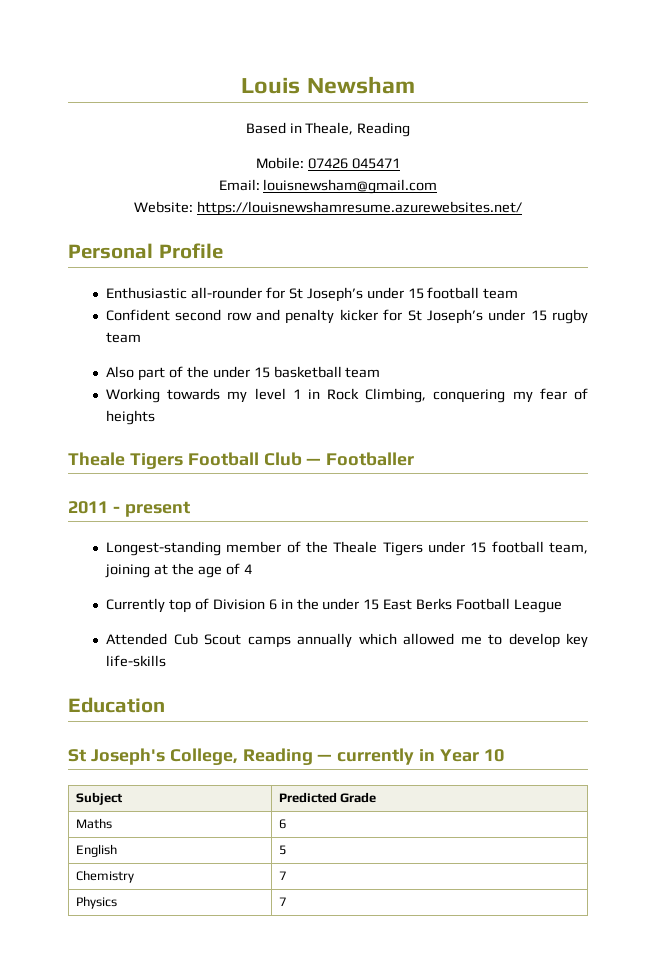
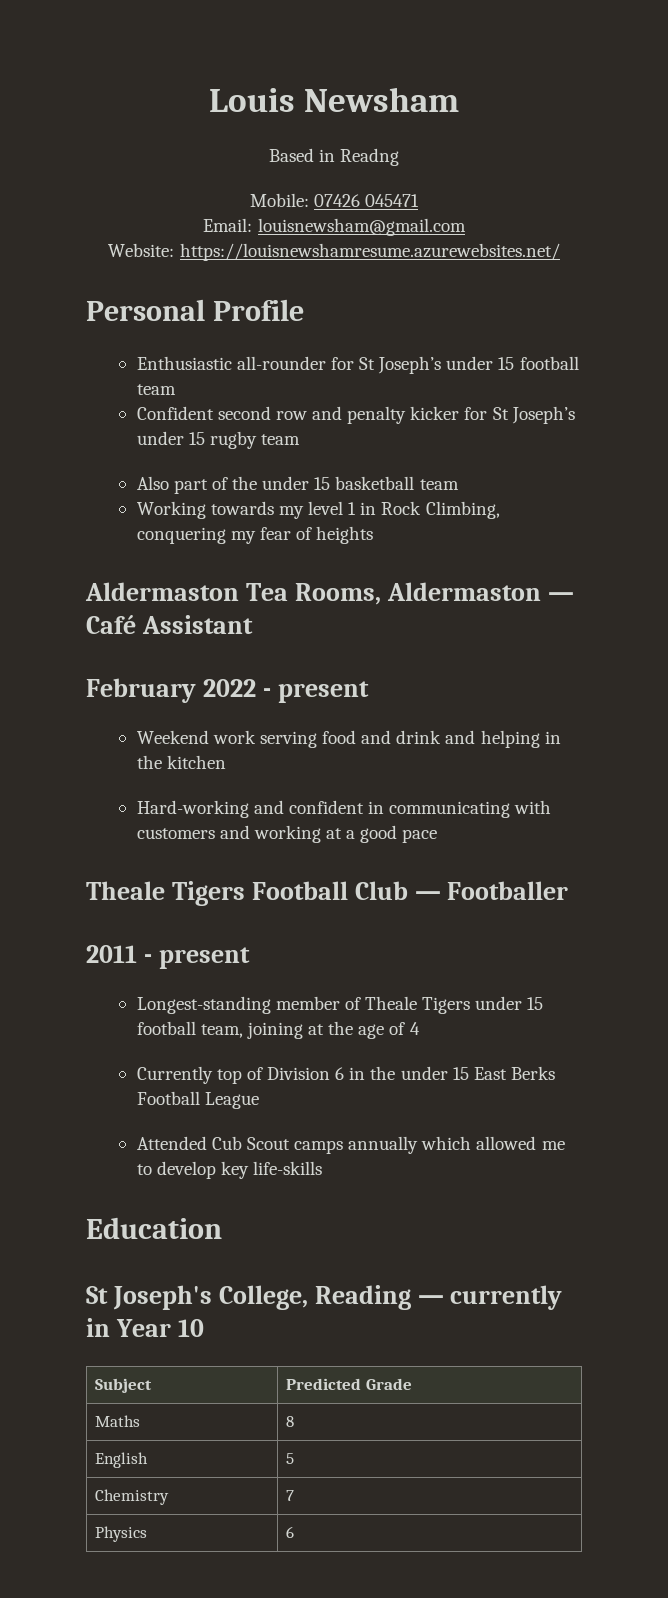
[305,122,411,137] Theale, Reading -> [340,148,400,166] Readng
(156, 417) none -> [85,582,574,605] [86,615,253,634] [86,678,369,703] [136,730,561,748] [136,755,226,769] [136,800,552,818] [136,825,438,843] // Aldermaston Tea Rooms, Aldermaston — Café Assistant // February 2022 - present // Weekend work serving food and drink and helping in the kitchen // Hard-working and confident in communicating with customers and working at a good pace
[306,541,329,553] the -> (361, 1003) none
[278,819,287,829] 6 -> [286,1416,295,1427] 8
[278,897,287,906] 7 -> [286,1526,295,1538] 6

